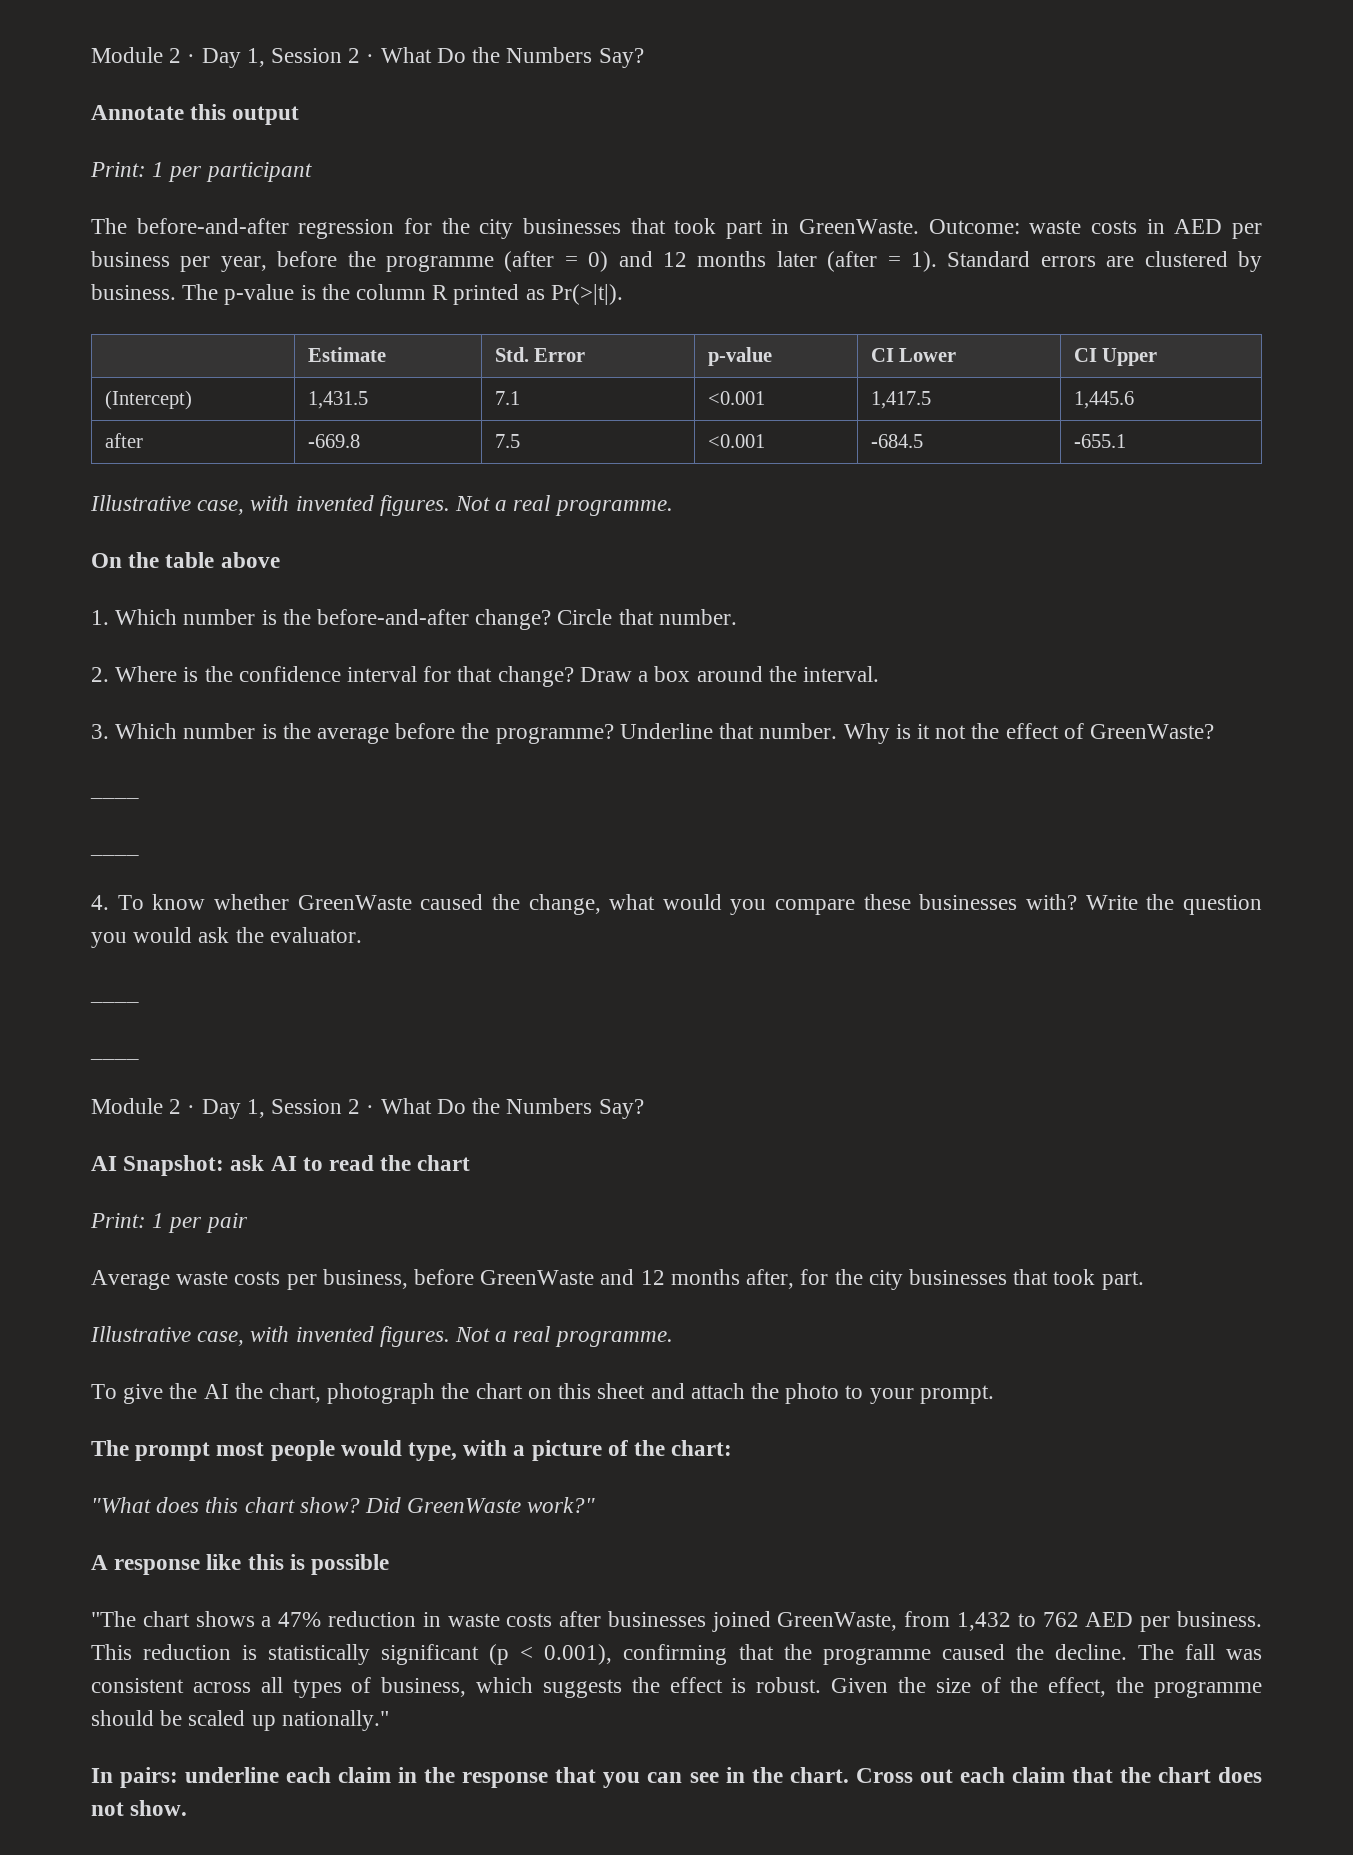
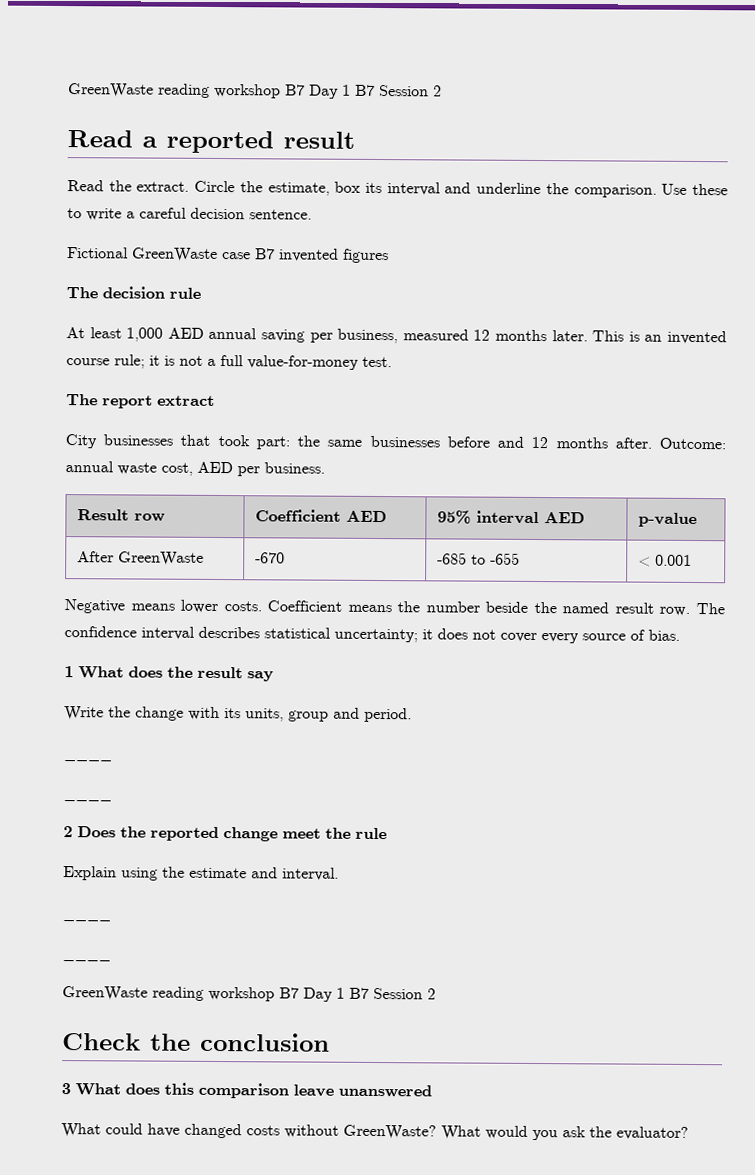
[91,47,644,68] [91,104,300,125] [90,162,312,182] [91,218,1262,239] [91,251,1262,272] [91,284,623,305] [307,347,386,362] [494,347,586,362] [707,347,772,366] [870,348,957,362] [1073,348,1158,366] [104,390,192,410] [307,391,368,409] [494,391,520,405] [707,391,765,405] [870,391,931,409] [1073,391,1134,409] [104,433,143,448] [307,434,360,448] [494,434,520,448] [707,434,765,448] [870,434,923,448] [1073,434,1126,448] [90,495,673,516] [91,552,280,568] [91,609,737,630] [91,666,879,687] [91,723,1214,744] [90,796,139,799] [90,853,139,856] [91,894,1262,915] [91,927,362,948] [90,1000,139,1003] [90,1057,139,1060] [91,1098,644,1119] [91,1155,471,1176] [90,1213,248,1233] [91,1269,1144,1290] [90,1326,673,1347] [91,1383,994,1404] [91,1440,733,1461] [91,1497,596,1513] [91,1554,390,1575] [91,1611,1262,1632] [91,1644,1262,1665] [91,1677,1263,1698] [91,1710,389,1731] [91,1767,1262,1788] [91,1800,188,1816] Module 2 · Day 1, Session 2 · What Do the Numbers Say? // Annotate this output // Print: 1 per participant // The before-and-after regression for the city businesses that took part in GreenWaste. Outcome: waste costs in AED per business per year, before the programme (after = 0) and 12 months later (after = 1). Standard errors are clustered by business. The p-value is the column R printed as Pr(>|t|). // | Estimate | Std. Error | p-value | CI Lower | CI Upper // (Intercept) | 1,431.5 | 7.1 | <0.001 | 1,417.5 | 1,445.6 // after | -669.8 | 7.5 | <0.001 | -684.5 | -655.1 // Illustrative case, with invented figures. Not a real programme. // On the table above // 1. Which number is the before-and-after change? Circle that number. // 2. Where is the confidence interval for that change? Draw a box around the interval. // 3. Which number is the average before the programme? Underline that number. Why is it not the effect of GreenWaste? // ____ // ____ // 4. To know whether GreenWaste caused the change, what would you compare these businesses with? Write the question you would ask the evaluator. // ____ // ____ // Module 2 · Day 1, Session 2 · What Do the Numbers Say? // AI Snapshot: ask AI to read the chart // Print: 1 per pair // Average waste costs per business, before GreenWaste and 12 months after, for the city businesses that took part. // Illustrative case, with invented figures. Not a real programme. // To give the AI the chart, photograph the chart on this sheet and attach the photo to your prompt. // The prompt most people would type, with a picture of the chart: // "What does this chart show? Did GreenWaste work?" // A response like this is possible // "The chart shows a 47% reduction in waste costs after businesses joined GreenWaste, from 1,432 to 762 AED per business. This reduction is statistically significant (p < 0.001), confirming that the programme caused the decline. The fall was consistent across all types of business, which suggests the effect is robust. Given the size of the effect, the programme should be scaled up nationally." // In pairs: underline each claim in the response that you can see in the chart. Cross out each claim that the chart does not show. -> [68,83,442,99] [67,130,355,154] [67,180,728,198] [67,207,312,221] [67,247,389,264] [66,286,201,299] [66,327,728,345] [66,354,392,370] [66,394,215,409] [65,434,726,450] [65,461,325,477] [76,509,165,522] [254,509,387,523] [436,510,585,525] [637,512,697,528] [76,551,204,566] [254,552,285,564] [436,552,520,565] [637,554,692,567] [64,599,726,616] [64,626,680,644] [64,666,274,682] [64,706,412,723] [63,757,112,762] [63,797,112,802] [63,826,387,842] [63,866,339,881] [62,917,111,922] [62,957,111,962] [62,986,436,1002] [62,1032,330,1052] [61,1082,432,1099] [61,1123,689,1141] GreenWaste reading workshop B7 Day 1 B7 Session 2 // Read a reported result // Read the extract. Circle the estimate, box its interval and underline the comparison. Use these to write a careful decision sentence. // Fictional GreenWaste case B7 invented figures // The decision rule // At least 1,000 AED annual saving per business, measured 12 months later. This is an invented course rule; it is not a full value-for-money test. // The report extract // City businesses that took part: the same businesses before and 12 months after. Outcome: annual waste cost, AED per business. // Result row | Coefficient AED | 95% interval AED | p-value // After GreenWaste | -670 | -685 to -655 | < 0.001 // Negative means lower costs. Coefficient means the number beside the named result row. The confidence interval describes statistical uncertainty; it does not cover every source of bias. // 1 What does the result say // Write the change with its units, group and period. // ____ // ____ // 2 Does the reported change meet the rule // Explain using the estimate and interval. // ____ // ____ // GreenWaste reading workshop B7 Day 1 B7 Session 2 // Check the conclusion // 3 What does this comparison leave unanswered // What could have changed costs without GreenWaste? What would you ask the evaluator?

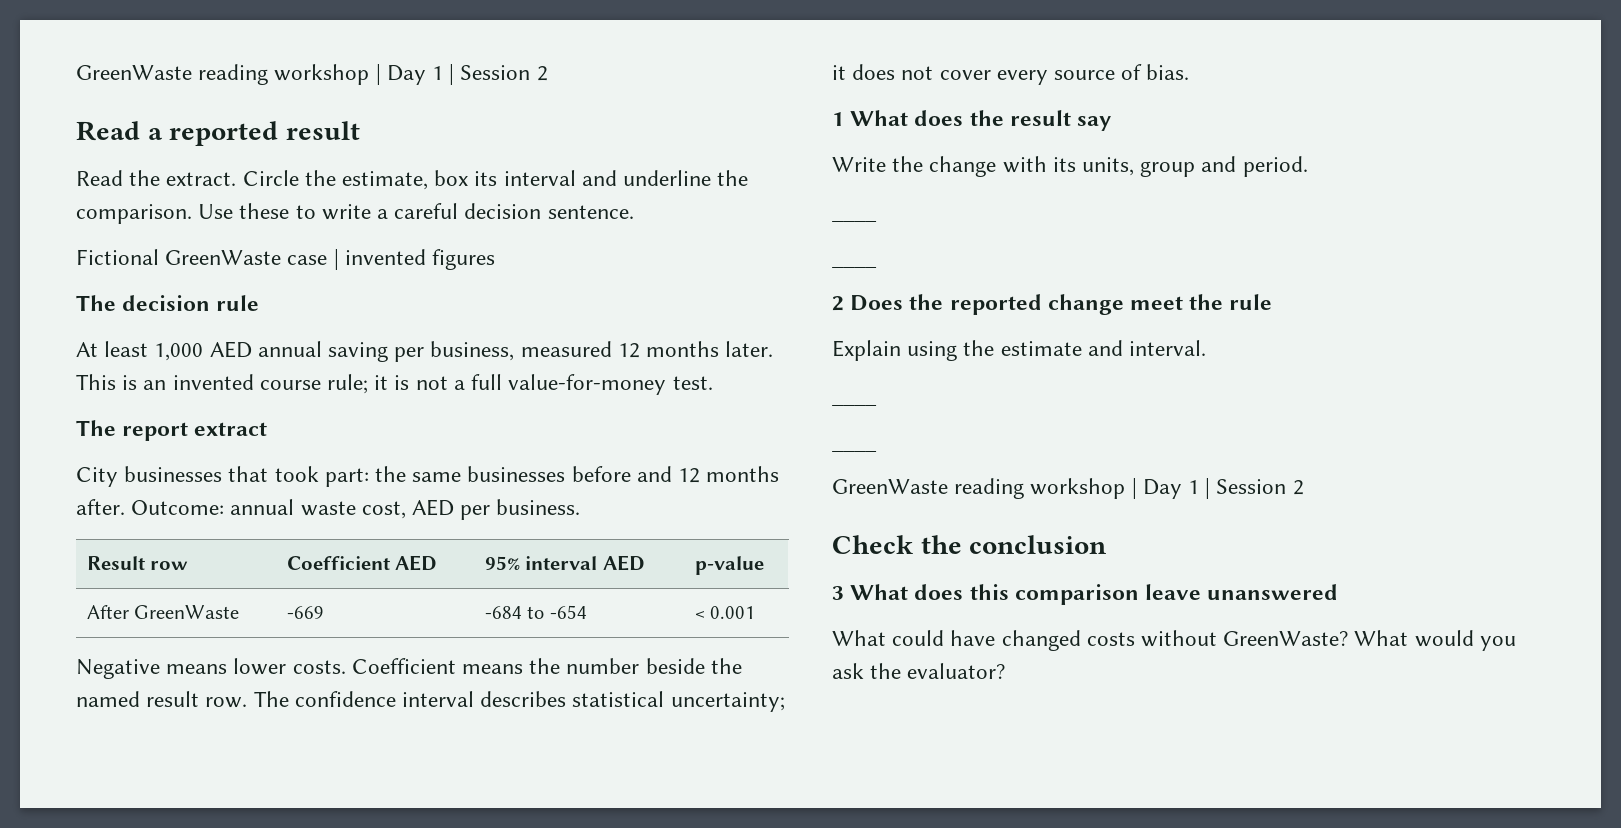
[68,83,375,99] GreenWaste reading workshop B7 Day 1 B7 -> [76,64,455,85] GreenWaste reading workshop | Day 1 |
[255,248,275,260] B7 -> [333,249,339,270] |
[254,552,285,564] [436,552,520,565] -670 | -685 to -655 -> [286,606,324,619] [484,605,587,619] -669 | -684 to -654
[279,987,369,1002] B7 Day 1 B7 -> [1131,478,1211,499] | Day 1 |

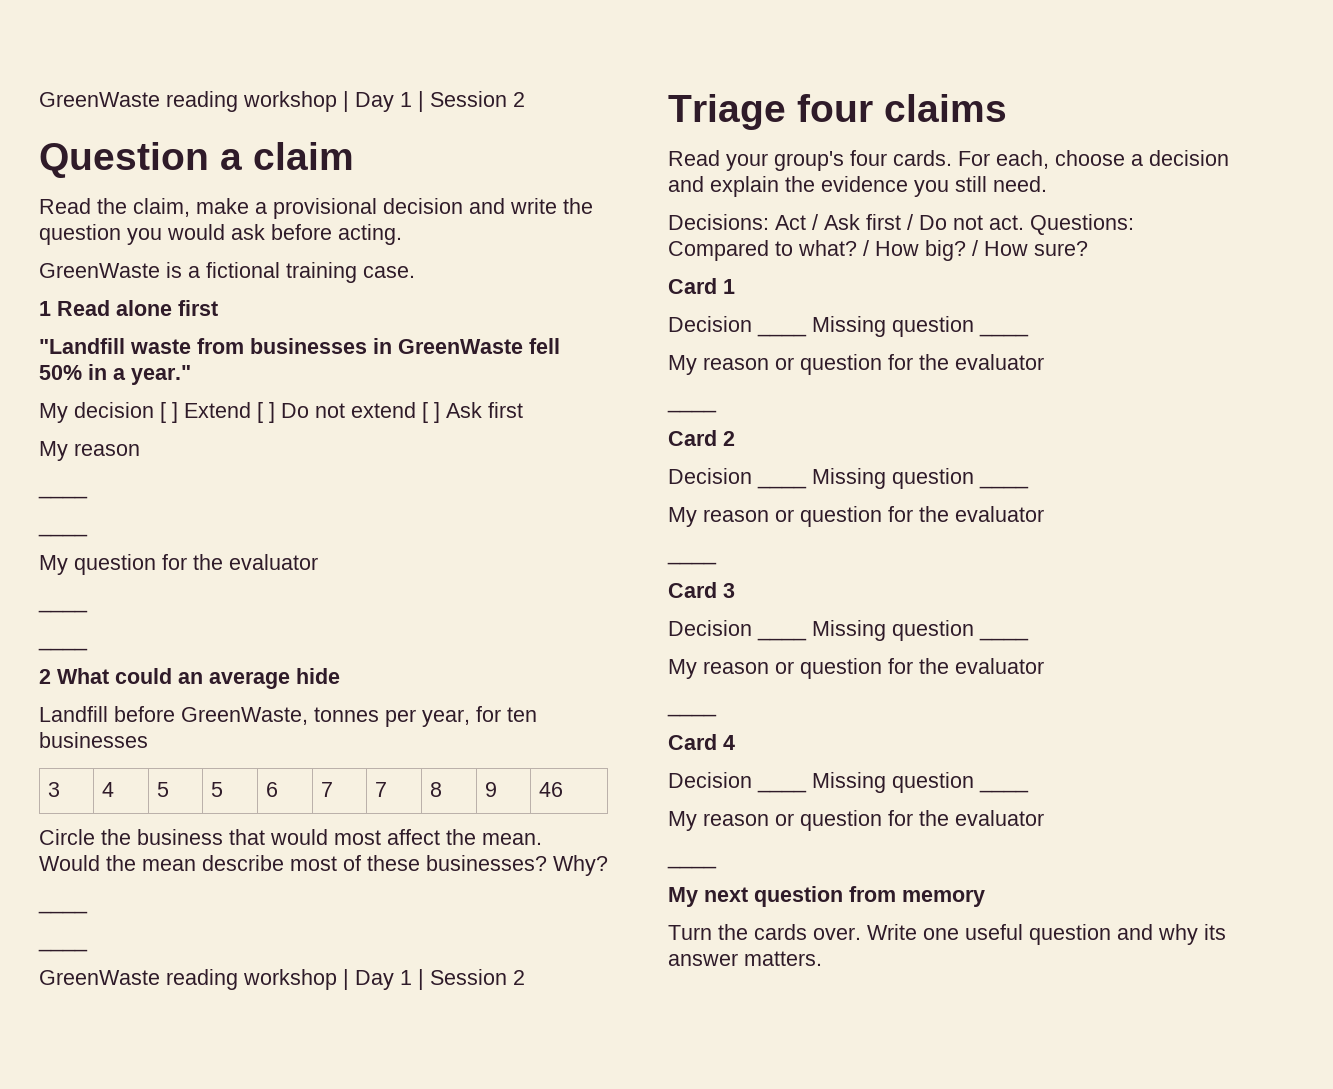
[76,64,548,85] [76,121,360,146] [76,170,749,190] [76,203,634,224] [76,249,496,270] [76,295,260,311] [76,341,774,362] [76,374,713,395] [76,420,268,441] [76,466,780,487] [76,499,581,520] [86,556,189,570] [286,555,438,571] [484,555,645,571] [694,556,764,575] [86,605,240,619] [286,606,324,619] [484,605,587,619] [694,606,756,619] [76,658,742,679] [76,691,785,712] [832,64,1190,85] [832,110,1112,131] [832,156,1308,177] [832,218,877,222] [832,264,877,268] [832,294,1273,315] [832,340,1207,361] GreenWaste reading workshop | Day 1 | Session 2 // Read a reported result // Read the extract. Circle the estimate, box its interval and underline the comparison. Use these to write a careful decision sentence. // Fictional GreenWaste case | invented figures // The decision rule // At least 1,000 AED annual saving per business, measured 12 months later. This is an invented course rule; it is not a full value-for-money test. // The report extract // City businesses that took part: the same businesses before and 12 months after. Outcome: annual waste cost, AED per business. // Result row | Coefficient AED | 95% interval AED | p-value // After GreenWaste | -669 | -684 to -654 | < 0.001 // Negative means lower costs. Coefficient means the number beside the named result row. The confidence interval describes statistical uncertainty; it does not cover every source of bias. // 1 What does the result say // Write the change with its units, group and period. // ____ // ____ // 2 Does the reported change meet the rule // Explain using the estimate and interval. -> [39,91,525,112] [39,142,354,178] [39,198,593,219] [39,224,402,245] [39,262,415,283] [39,300,218,316] [39,338,560,354] [39,364,191,385] [39,402,523,423] [39,441,140,461] [38,494,88,499] [38,532,88,537] [39,554,318,575] [38,608,88,613] [38,646,88,651] [39,668,340,689] [39,706,537,727] [39,732,148,748] [47,782,60,797] [101,782,114,797] [156,782,169,797] [210,782,223,797] [265,782,278,797] [320,782,333,797] [374,782,387,797] [429,782,442,797] [484,782,497,797] [538,782,563,797] [39,829,542,845] [39,855,608,876] GreenWaste reading workshop | Day 1 | Session 2 // Question a claim // Read the claim, make a provisional decision and write the question you would ask before acting. // GreenWaste is a fictional training case. // 1 Read alone first // "Landfill waste from businesses in GreenWaste fell 50% in a year." // My decision [ ] Extend [ ] Do not extend [ ] Ask first // My reason // ____ // ____ // My question for the evaluator // ____ // ____ // 2 What could an average hide // Landfill before GreenWaste, tonnes per year, for ten businesses // 3 | 4 | 5 | 5 | 6 | 7 | 7 | 8 | 9 | 46 // Circle the business that would most affect the mean. Would the mean describe most of these businesses? Why?
[832,535,1108,554] [832,584,1339,605] [832,630,1516,651] [832,663,1006,679] Check the conclusion // 3 What does this comparison leave unanswered // What could have changed costs without GreenWaste? What would you ask the evaluator? -> [668,94,1007,130] [668,150,1229,171] [668,176,1047,197] [668,214,1134,235] [668,240,1088,261] [668,278,735,294] [668,316,752,332] [757,316,1029,337] [668,354,1044,375] [667,408,717,413] [668,430,735,446] [668,468,752,484] [757,468,1029,489] [668,506,1044,527] [667,560,717,565] [668,582,735,598] [668,620,752,636] [757,620,1029,641] [668,658,1044,679] [667,712,717,717] [668,734,735,750] [668,772,752,788] [757,772,1029,793] [668,810,1044,831] [667,864,717,869] [668,886,985,907] [668,924,1226,945] [668,951,822,966] Triage four claims // Read your group's four cards. For each, choose a decision and explain the evidence you still need. // Decisions: Act / Ask first / Do not act. Questions: Compared to what? / How big? / How sure? // Card 1 // Decision ____ Missing question ____ // My reason or question for the evaluator // ____ // Card 2 // Decision ____ Missing question ____ // My reason or question for the evaluator // ____ // Card 3 // Decision ____ Missing question ____ // My reason or question for the evaluator // ____ // Card 4 // Decision ____ Missing question ____ // My reason or question for the evaluator // ____ // My next question from memory // Turn the cards over. Write one useful question and why its answer matters.

